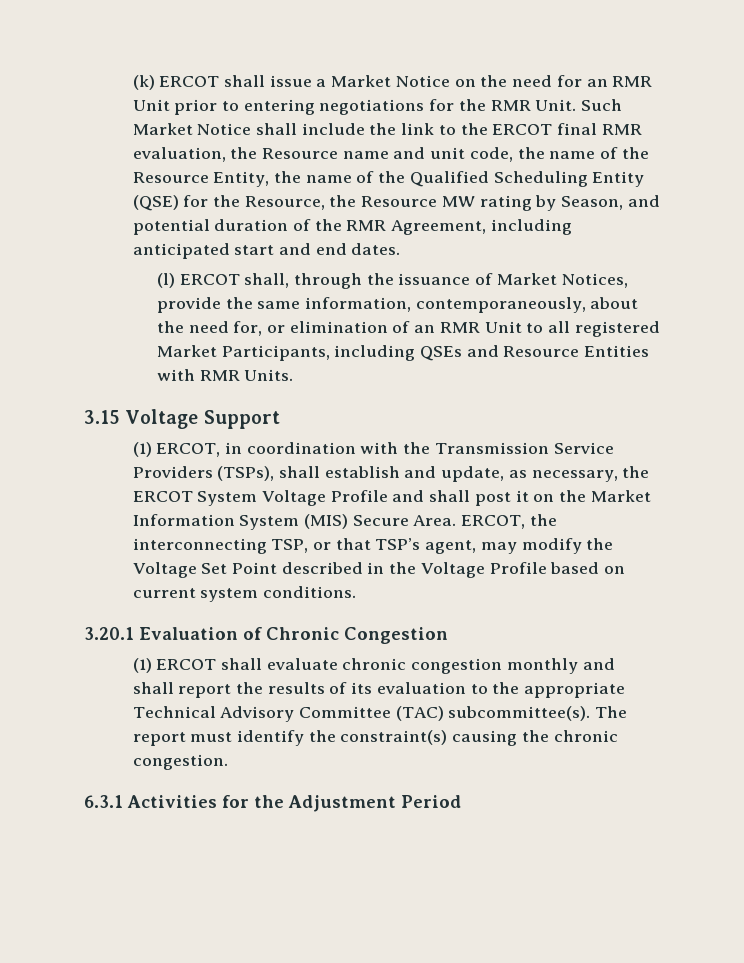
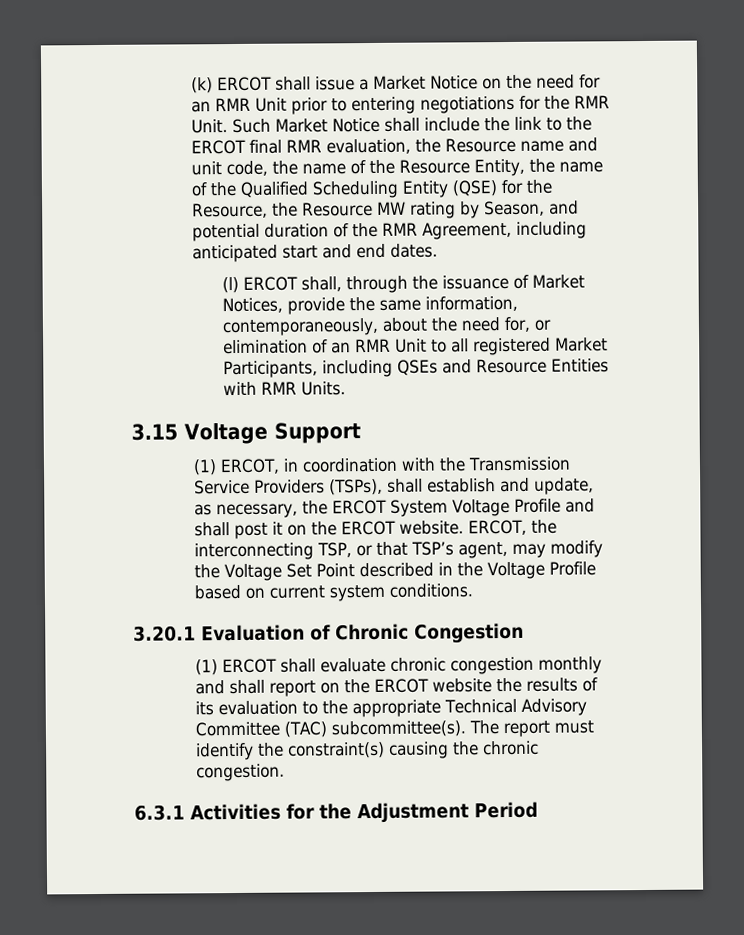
[590,490,651,502] [132,514,457,530] Market Information System (MIS) Secure Area. -> [340,520,464,536] ERCOT website.
(232, 691) none -> [319,678,492,694] on the ERCOT website

